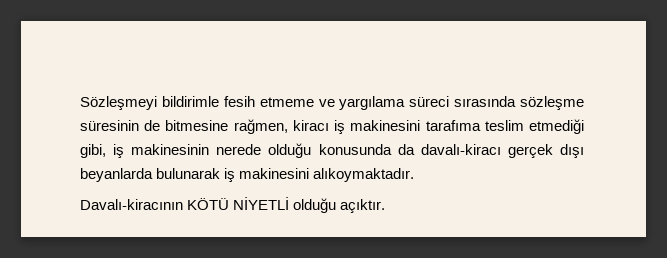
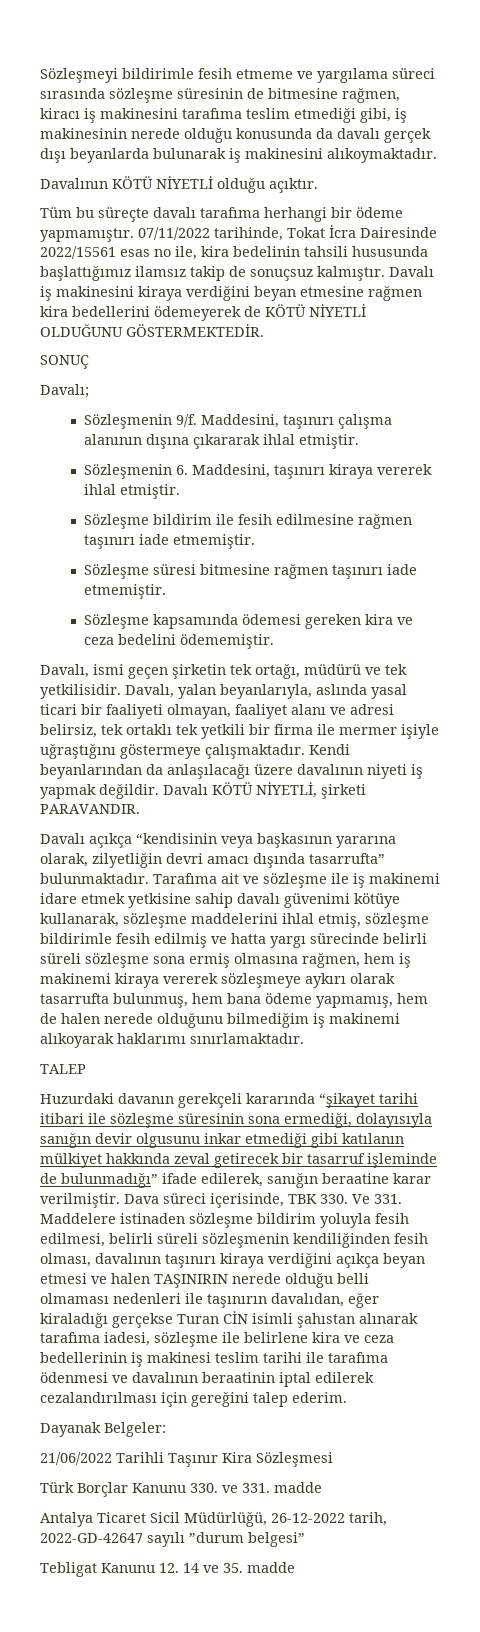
[420,144,501,155] davalı-kiracı -> [337,128,380,139] davalı
[80,199,183,210] Davalı-kiracının -> [40,178,108,189] Davalının
(386, 206) none -> [40,207,403,222] [40,225,437,242] [40,246,428,260] [40,265,434,281] [40,285,422,301] [40,304,366,321] [40,323,264,337] [40,355,89,369] [40,384,89,398] [83,414,392,429] [83,434,359,449] [83,464,432,479] [83,484,180,499] [83,513,412,529] [83,534,255,549] [83,563,417,579] [83,584,166,599] [83,614,413,629] [83,634,274,649] [40,663,407,679] [40,684,407,699] [40,704,394,719] [40,724,439,739] [40,743,350,759] [40,763,423,779] [40,782,366,799] [40,804,140,814] [40,833,396,848] [40,852,385,868] [40,873,440,888] [40,893,400,908] [40,913,429,928] [40,933,427,948] [40,952,411,968] [40,973,395,988] [40,993,428,1008] [40,1012,400,1028] [40,1033,304,1048] [40,1064,86,1074] [40,1093,418,1108] [40,1112,432,1128] [40,1132,404,1148] [40,1153,437,1168] [40,1172,431,1188] [40,1193,402,1208] [40,1213,409,1228] [40,1232,428,1248] [40,1252,425,1268] [40,1272,369,1288] [40,1292,379,1308] [40,1311,418,1328] [40,1332,394,1347] [40,1352,388,1367] [40,1372,374,1387] [40,1391,347,1407] [40,1422,166,1437] [40,1452,333,1467] [40,1482,322,1497] [40,1511,387,1527] [40,1532,305,1547] [40,1562,295,1577] // Tüm bu süreçte davalı tarafıma herhangi bir ödeme yapmamıştır. 07/11/2022 tarihinde, Tokat İcra Dairesinde 2022/15561 esas no ile, kira bedelinin tahsili hususunda başlattığımız ilamsız takip de sonuçsuz kalmıştır. Davalı iş makinesini kiraya verdiğini beyan etmesine rağmen kira bedellerini ödemeyerek de KÖTÜ NİYETLİ OLDUĞUNU GÖSTERMEKTEDİR. // SONUÇ // Davalı; // Sözleşmenin 9/f. Maddesini, taşınırı çalışma alanının dışına çıkararak ihlal etmiştir. // Sözleşmenin 6. Maddesini, taşınırı kiraya vererek ihlal etmiştir. // Sözleşme bildirim ile fesih edilmesine rağmen taşınırı iade etmemiştir. // Sözleşme süresi bitmesine rağmen taşınırı iade etmemiştir. // Sözleşme kapsamında ödemesi gereken kira ve ceza bedelini ödememiştir. // Davalı, ismi geçen şirketin tek ortağı, müdürü ve tek yetkilisidir. Davalı, yalan beyanlarıyla, aslında yasal ticari bir faaliyeti olmayan, faaliyet alanı ve adresi belirsiz, tek ortaklı tek yetkili bir firma ile mermer işiyle uğraştığını göstermeye çalışmaktadır. Kendi beyanlarından da anlaşılacağı üzere davalının niyeti iş yapmak değildir. Davalı KÖTÜ NİYETLİ, şirketi PARAVANDIR. // Davalı açıkça “kendisinin veya başkasının yararına olarak, zilyetliğin devri amacı dışında tasarrufta” bulunmaktadır. Tarafıma ait ve sözleşme ile iş makinemi idare etmek yetkisine sahip davalı güvenimi kötüye kullanarak, sözleşme maddelerini ihlal etmiş, sözleşme bildirimle fesih edilmiş ve hatta yargı sürecinde belirli süreli sözleşme sona ermiş olmasına rağmen, hem iş makinemi kiraya vererek sözleşmeye aykırı olarak tasarrufta bulunmuş, hem bana ödeme yapmamış, hem de halen nerede olduğunu bilmediğim iş makinemi alıkoyarak haklarımı sınırlamaktadır. // TALEP // Huzurdaki davanın gerekçeli kararında “şikayet tarihi itibari ile sözleşme süresinin sona ermediği, dolayısıyla sanığın devir olgusunu inkar etmediği gibi katılanın mülkiyet hakkında zeval getirecek bir tasarruf işleminde de bulunmadığı” ifade edilerek, sanığın beraatine karar verilmiştir. Dava süreci içerisinde, TBK 330. Ve 331. Maddelere istinaden sözleşme bildirim yoluyla fesih edilmesi, belirli süreli sözleşmenin kendiliğinden fesih olması, davalının taşınırı kiraya verdiğini açıkça beyan etmesi ve halen TAŞINIRIN nerede olduğu belli olmaması nedenleri ile taşınırın davalıdan, eğer kiraladığı gerçekse Turan CİN isimli şahıstan alınarak tarafıma iadesi, sözleşme ile belirlene kira ve ceza bedellerinin iş makinesi teslim tarihi ile tarafıma ödenmesi ve davalının beraatinin iptal edilerek cezalandırılması için gereğini talep ederim. // Dayanak Belgeler: // 21/06/2022 Tarihli Taşınır Kira Sözleşmesi // Türk Borçlar Kanunu 330. ve 331. madde // Antalya Ticaret Sicil Müdürlüğü, 26-12-2022 tarih, 2022-GD-42647 sayılı ”durum belgesi” // Tebligat Kanunu 12. 14 ve 35. madde

